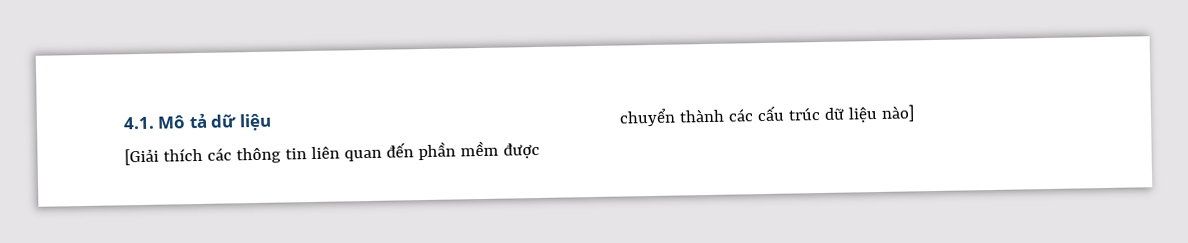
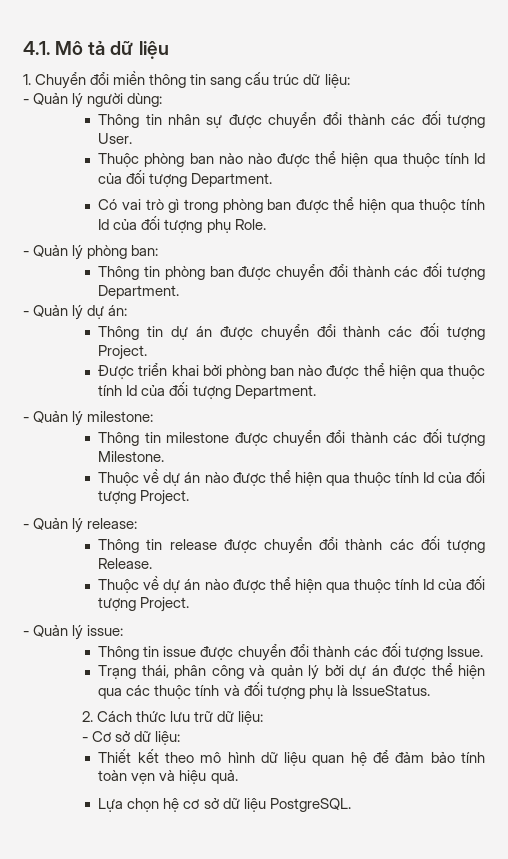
[124,140,540,166] [619,104,915,127] [Giải thích các thông tin liên quan đến phần mềm được chuyển thành các cấu trúc dữ liệu nào] -> [23,71,350,89] [23,93,163,108] [98,111,486,129] [98,133,133,144] [98,151,486,167] [98,170,273,187] [98,197,486,213] [98,216,266,233] [23,245,159,260] [98,263,486,281] [98,285,180,299] [23,305,128,320] [98,323,486,341] [98,345,148,360] [98,363,486,379] [98,382,316,399] [23,411,154,426] [98,429,486,447] [98,451,165,462] [98,469,485,486] [98,490,190,505] [23,518,138,533] [98,536,486,554] [98,558,153,569] [98,576,485,593] [98,597,190,612] [23,625,124,640] [98,643,483,661] [98,663,485,680] [98,682,430,699] [81,711,264,725] [81,731,180,745] [98,749,486,766] [98,770,238,784] [98,798,351,812] 1. Chuyển đổi miền thông tin sang cấu trúc dữ liệu: // - Quản lý người dùng: // Thông tin nhân sự được chuyển đổi thành các đối tượng User. // Thuộc phòng ban nào nào được thể hiện qua thuộc tính Id của đối tượng Department. // Có vai trò gì trong phòng ban được thể hiện qua thuộc tính Id của đối tượng phụ Role. // - Quản lý phòng ban: // Thông tin phòng ban được chuyển đổi thành các đối tượng Department. // - Quản lý dự án: // Thông tin dự án được chuyển đổi thành các đối tượng Project. // Được triển khai bởi phòng ban nào được thể hiện qua thuộc tính Id của đối tượng Department. // - Quản lý milestone: // Thông tin milestone được chuyển đổi thành các đối tượng Milestone. // Thuộc về dự án nào được thể hiện qua thuộc tính Id của đối tượng Project. // - Quản lý release: // Thông tin release được chuyển đổi thành các đối tượng Release. // Thuộc về dự án nào được thể hiện qua thuộc tính Id của đối tượng Project. // - Quản lý issue: // Thông tin issue được chuyển đổi thành các đối tượng Issue. // Trạng thái, phân công và quản lý bởi dự án được thể hiện qua các thuộc tính và đối tượng phụ là IssueStatus. // 2. Cách thức lưu trữ dữ liệu: // - Cơ sở dữ liệu: // Thiết kết theo mô hình dữ liệu quan hệ để đảm bảo tính toàn vẹn và hiệu quả. // Lựa chọn hệ cơ sở dữ liệu PostgreSQL.

